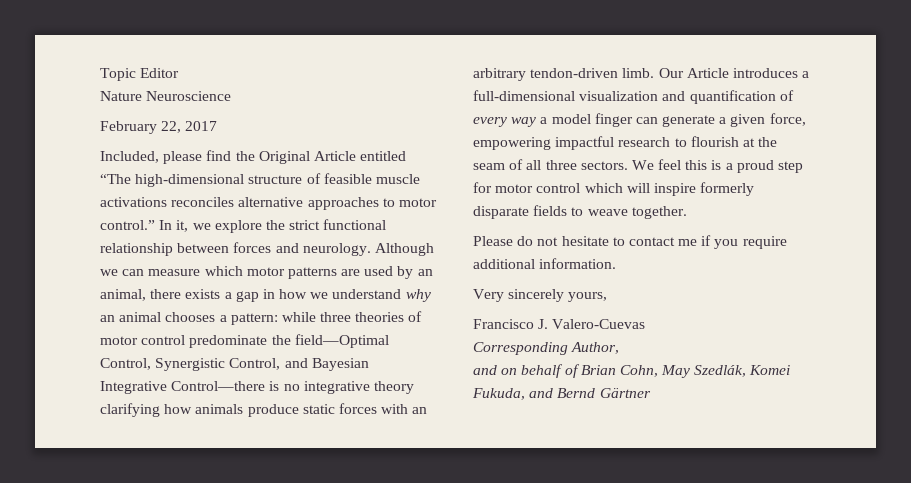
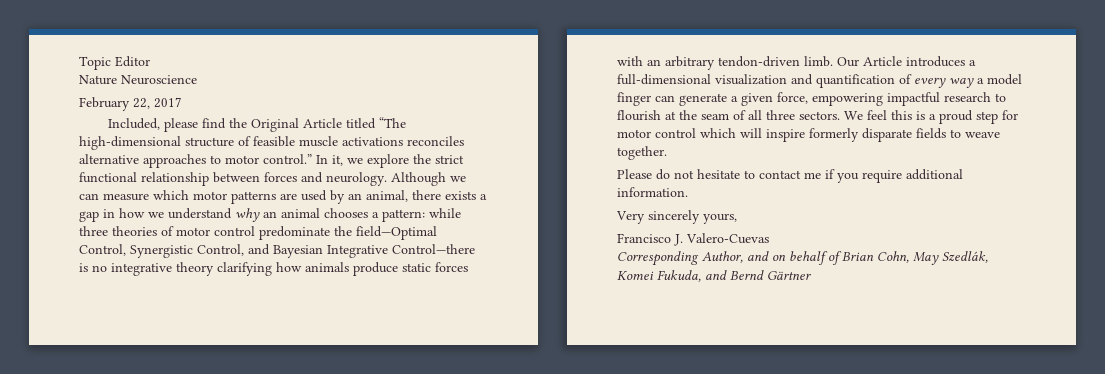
[360,151,407,161] entitled -> [345,118,376,129] titled
(620, 348) // -> (743, 257) none

